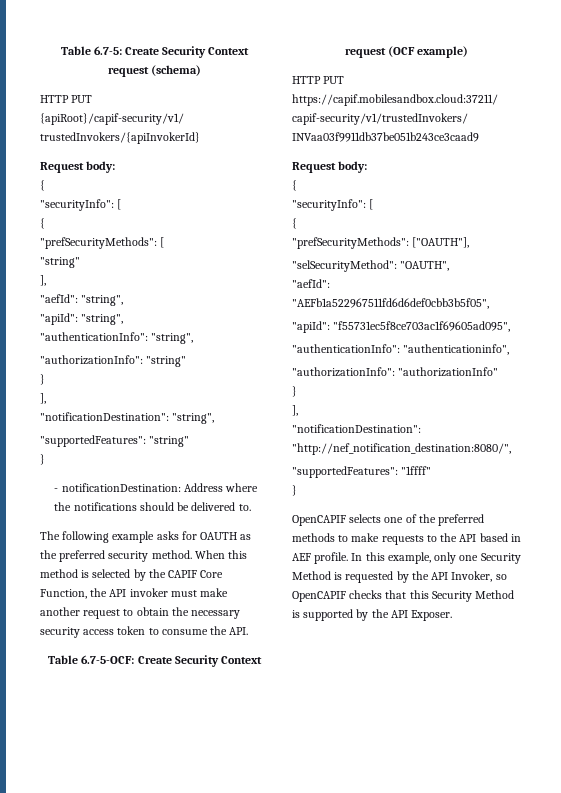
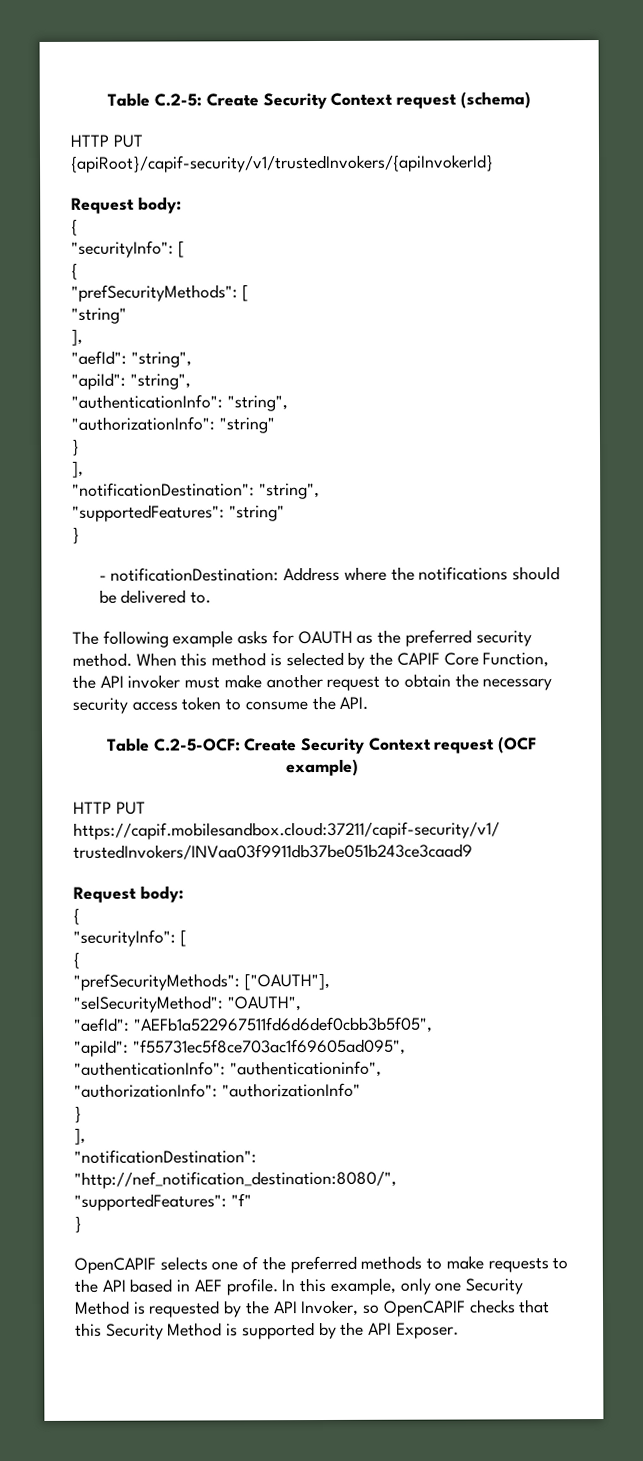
[60,46,122,55] Table 6.7-5: -> [107,92,203,107] Table C.2-5:
[81,655,135,664] 6.7-5-OCF: -> [153,738,241,752] C.2-5-OCF:
[401,466,432,475] "1ffff" -> [230,1193,252,1207] "f"

